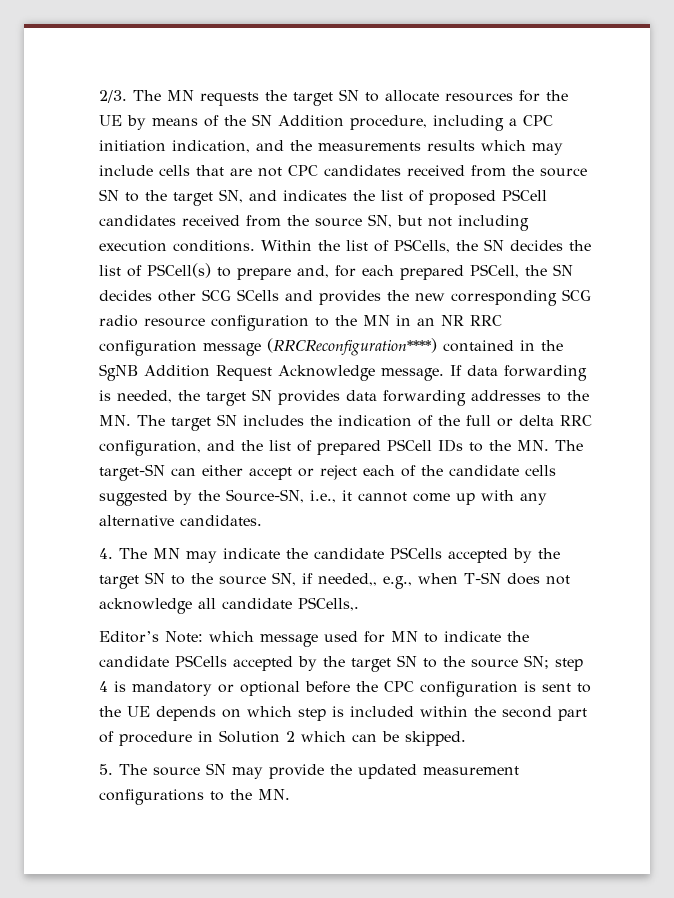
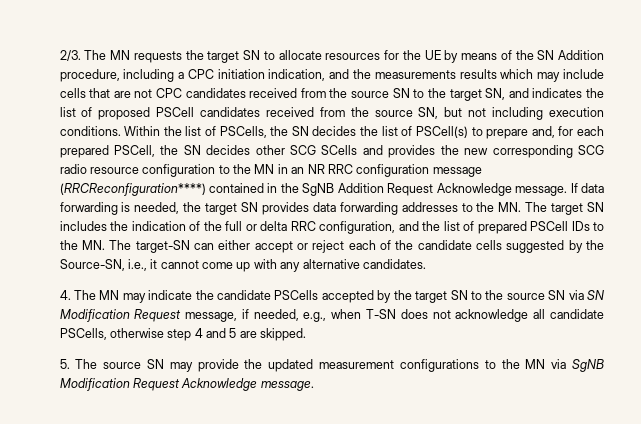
[271,572,377,586] SN, if needed,, -> [548,290,604,300] [59,309,299,322] SN via SN Modification Request message, if needed,
[297,597,359,611] [98,631,529,647] [98,655,583,672] [98,681,591,697] [98,706,587,721] [98,730,399,746] PSCells,. // Editor’s Note: which message used for MN to indicate the candidate PSCells accepted by the target SN to the source SN; step 4 is mandatory or optional before the CPC configuration is sent to the UE depends on which step is included within the second part of procedure in Solution 2 which can be -> [59,328,257,341] PSCells, otherwise step 4 and 5 are
[257,789,290,800] MN. -> [525,359,604,372] [59,378,314,391] MN via SgNB Modification Request Acknowledge message.

